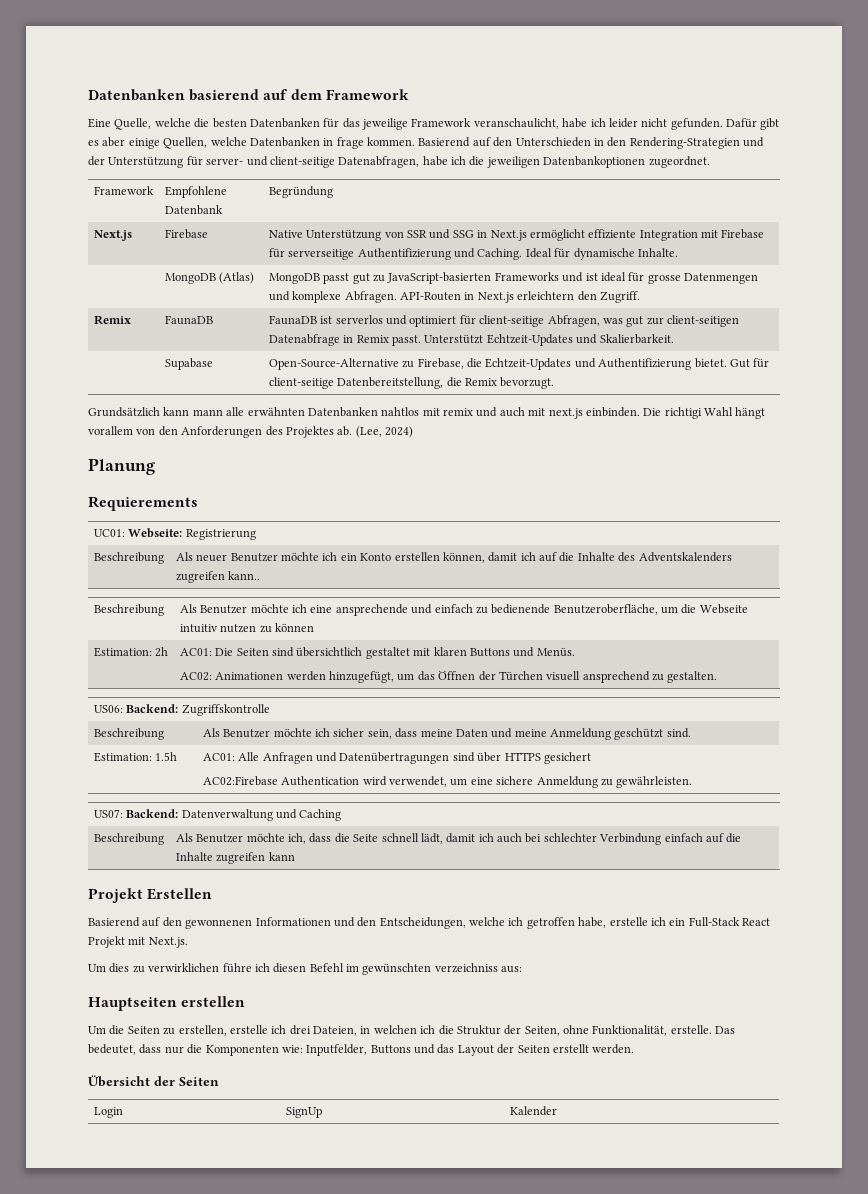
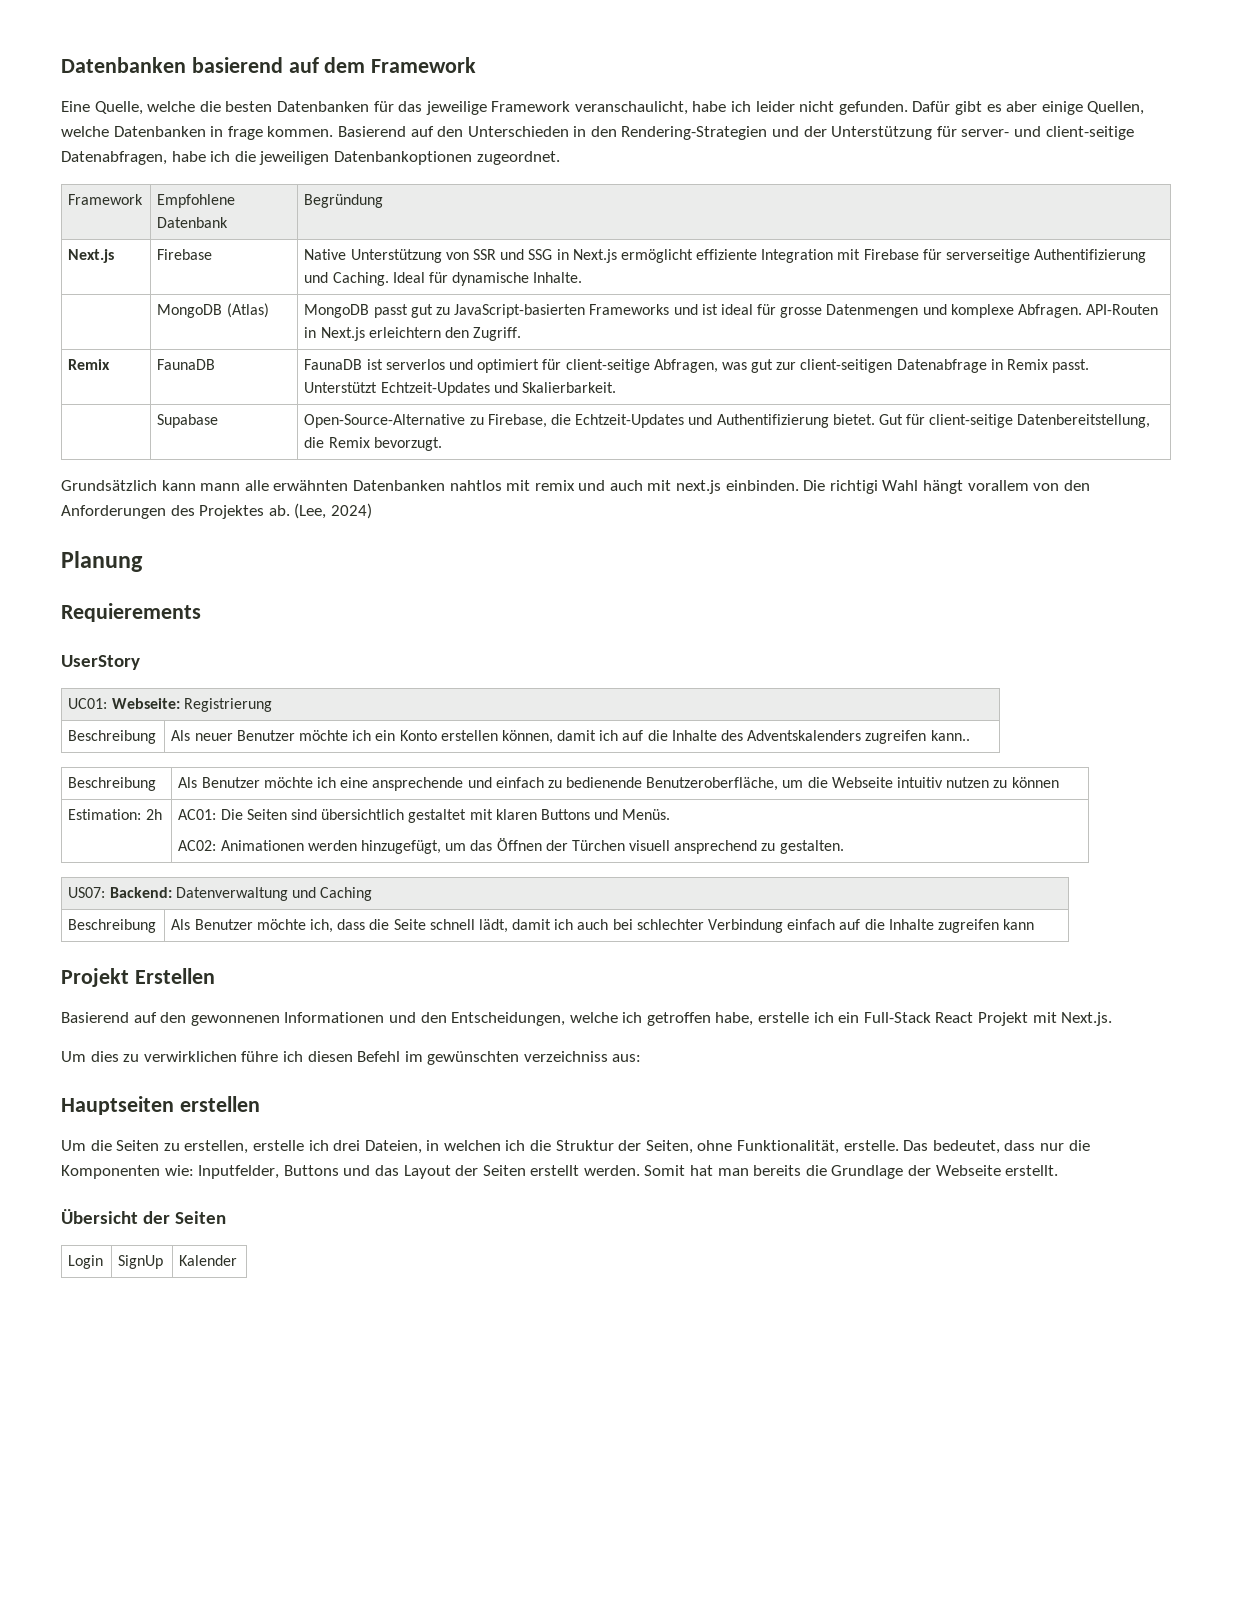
(198, 503) none -> [61,655,140,670] // UserStory
[93,704,270,716] [93,728,164,740] [202,728,691,740] [93,752,178,762] [202,752,591,764] [202,776,693,788] // US06: Backend: Zugriffskontrolle // Beschreibung | Als Benutzer möchte ich sicher sein, dass meine Daten und meine Anmeldung geschützt sind. // Estimation: 1.5h | AC01: Alle Anfragen und Datenübertragungen sind über HTTPS gesichert // AC02:Firebase Authentication wird verwendet, um eine sichere Anmeldung zu gewährleisten. -> (844, 847) none
(635, 1049) none -> [644,1165,1059,1179] Somit hat man bereits die Grundlage der Webseite erstellt.

